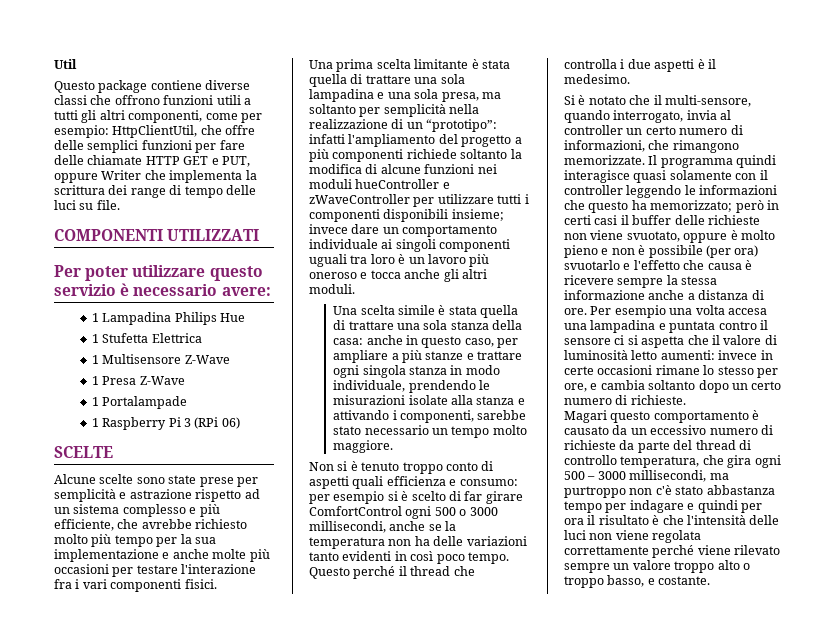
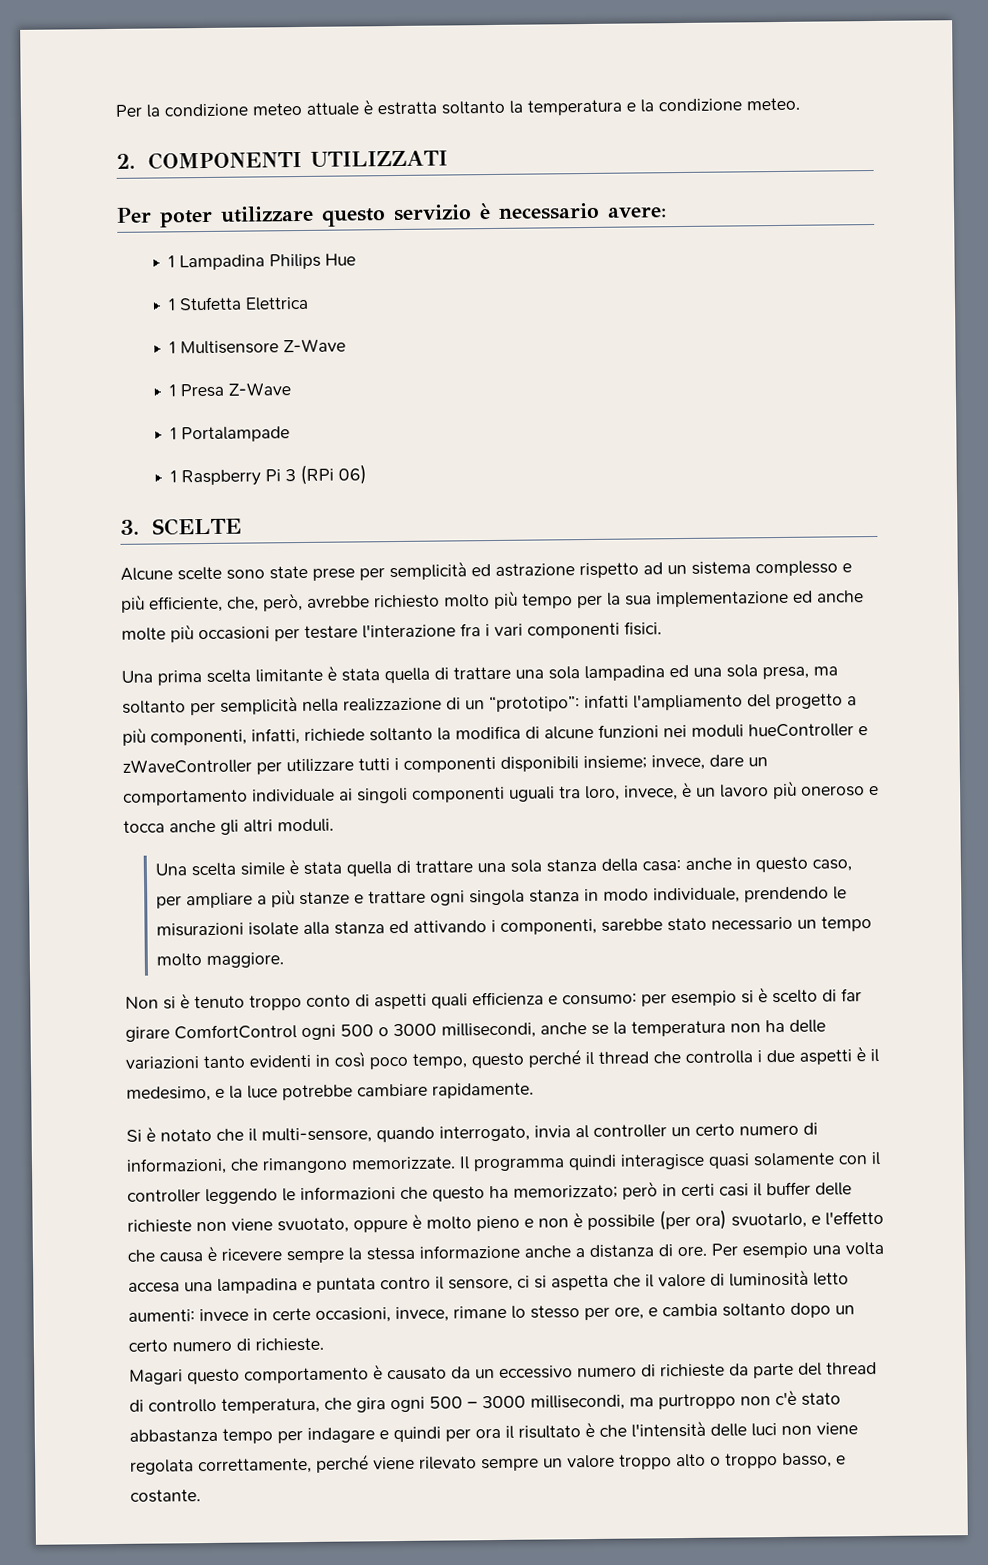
[54,59,77,69] [54,80,251,93] [54,95,251,105] [54,110,262,123] [54,125,256,138] [54,140,245,153] [54,155,250,167] [54,170,257,183] [54,185,256,198] [54,200,120,210] Util // Questo package contiene diverse classi che offrono funzioni utili a tutti gli altri componenti, come per esempio: HttpClientUtil, che offre delle semplici funzioni per fare delle chiamate HTTP GET e PUT, oppure Writer che implementa la scrittura dei range di tempo delle luci su file. // -> [115,97,800,118] [116,153,136,169] Per la condizione meteo attuale è estratta soltanto la temperatura e la condizione meteo. // 2.
(240, 423) none -> [120,519,140,535] 3.
[119,492,127,499] e -> [471,564,491,577] ed
[117,519,139,529] che -> [227,593,303,612] che, però,
[162,552,170,559] e -> [793,590,813,603] ed
[377,92,385,99] e -> [669,664,689,678] ed
[332,149,404,162] componenti -> [150,728,300,746] componenti, infatti,
[309,224,348,234] invece -> [651,754,705,771] invece,
[370,254,395,264] loro -> [585,785,678,802] loro, invece,
[517,398,525,405] e -> [389,920,410,934] ed
[467,552,509,564] [309,567,350,579] tempo. Questo -> [412,1052,524,1069] tempo, questo
[564,74,630,84] medesimo. -> [126,1082,534,1102] medesimo, e la luce potrebbe cambiare rapidamente.
[564,260,620,270] svuotarlo -> [731,1212,807,1229] svuotarlo,
[564,338,611,345] sensore -> [448,1277,513,1292] sensore,
[597,365,653,375] occasioni -> [315,1306,449,1323] occasioni, invece,
[564,546,649,555] correttamente -> [198,1457,312,1475] correttamente,

